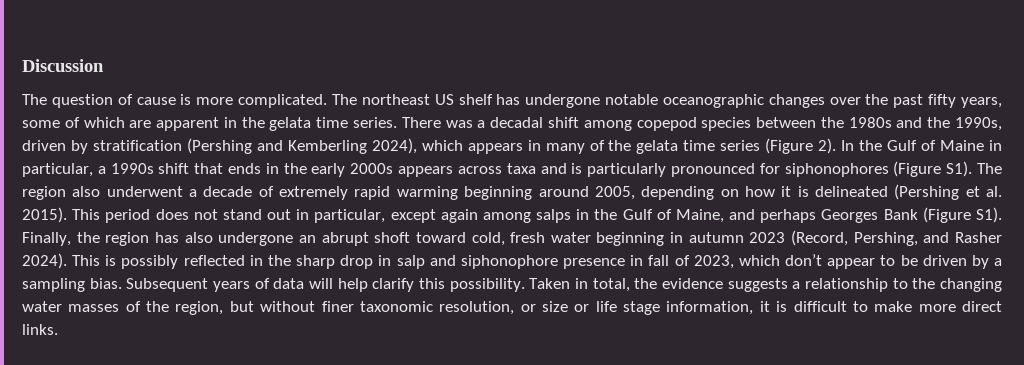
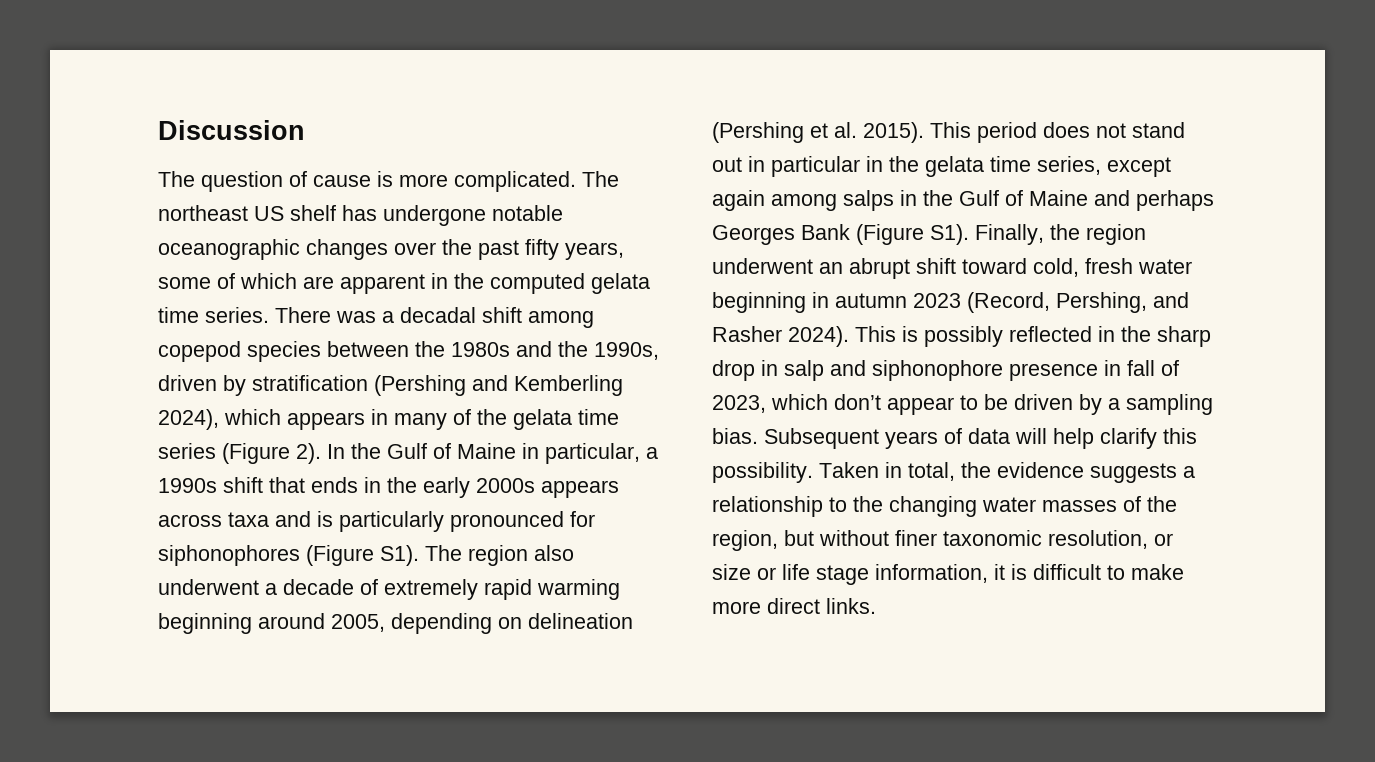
(265, 122) none -> [490,273,585,294] computed
[744,186,888,197] how it is delineated -> [528,613,633,629] delineation
[314,209,386,223] particular, -> [771,156,1101,177] particular in the gelata time series,
[675,209,724,223] Maine, -> [1029,190,1088,206] Maine
[154,232,294,246] has also undergone -> [712,258,813,274] underwent
[374,232,411,243] shoft -> [916,258,956,274] shift

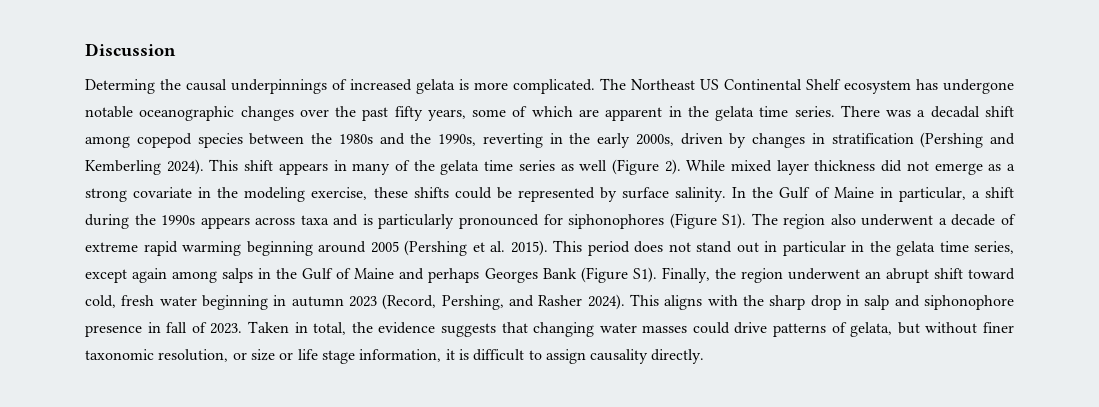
[158,171,619,192] [158,205,336,221] The question of cause is more complicated. The northeast US shelf -> [85,78,911,94] Determing the causal underpinnings of increased gelata is more complicated. The Northeast US Continental Shelf ecosystem
[490,273,585,294] computed -> (709, 111) none
[158,375,246,396] driven by -> [482,133,825,148] reverting in the early 2000s, driven by changes in
[158,409,281,430] 2024), which -> [166,159,274,175] 2024). This shift
[222,443,321,464] (Figure 2). -> [560,159,1016,175] [85,187,727,202] as well (Figure 2). While mixed layer thickness did not emerge as a strong covariate in the modeling exercise, these shifts could be represented by surface salinity.
[158,477,535,498] 1990s shift that ends in the early 2000s -> [985,187,1015,198] [85,214,196,229] shift during the 1990s
[384,579,478,600] extremely -> [85,242,138,252] extreme
[331,613,633,634] 2005, depending on delineation -> [370,241,399,253] 2005
[902,326,1115,347] is possibly reflected in -> [664,295,738,310] aligns with
[712,394,1213,415] [712,428,1197,449] [712,462,813,483] 2023, which don’t appear to be driven by a sampling bias. Subsequent years of data will help clarify this possibility. -> [210,323,243,334] 2023.
[1183,466,1195,478] [712,496,1177,517] [712,530,778,551] a relationship to the changing water masses of the region, -> [501,322,893,337] that changing water masses could drive patterns of gelata,
[1131,564,1184,580] [712,598,876,614] make more direct links. -> [545,349,705,364] assign causality directly.

